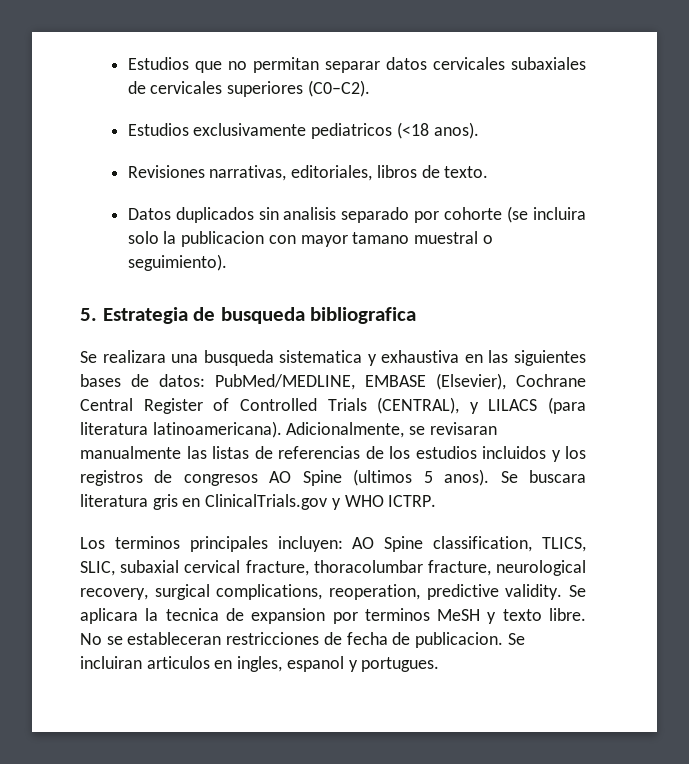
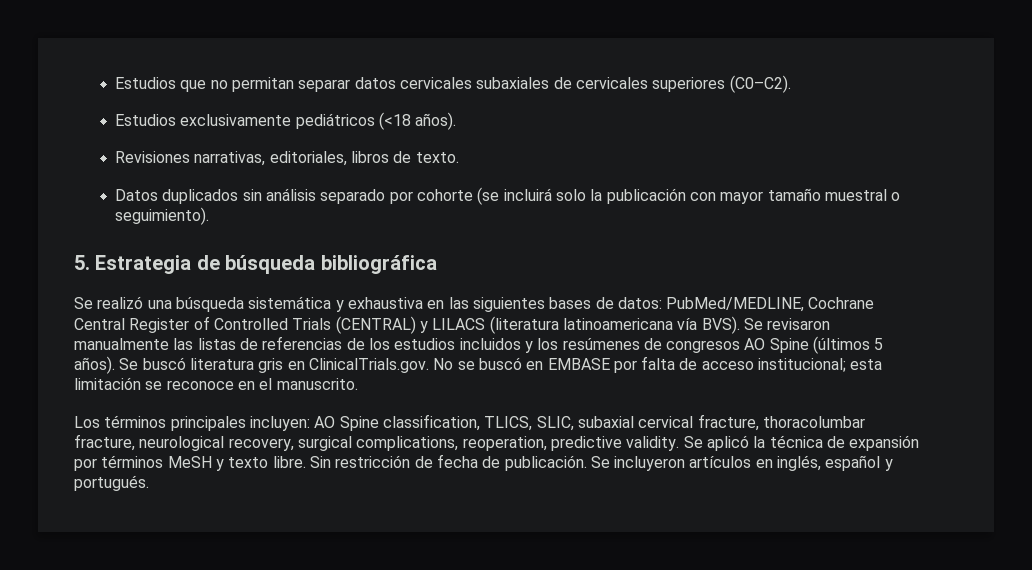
[311,122,479,139] pediatricos (<18 anos). -> [295,112,457,130] pediátricos (<18 años).
[283,207,337,220] analisis -> [265,188,316,201] análisis
[533,207,586,220] incluira -> [503,188,552,201] incluirá
[181,231,265,247] publicacion -> [606,188,686,204] publicación
[352,232,410,244] tamano -> [767,188,821,201] tamaño
[220,307,417,324] [80,350,363,366] busqueda bibliografica // Se realizara una busqueda sistematica -> [225,255,437,274] [74,296,332,312] búsqueda bibliográfica // Se realizó una búsqueda sistemática
[365,373,506,390] EMBASE (Elsevier), -> (805, 304) none
[377,397,460,414] (CENTRAL), -> [335,316,416,334] (CENTRAL)
[548,397,586,414] [80,421,497,438] (para literatura latinoamericana). Adicionalmente, se revisaran -> [489,316,831,334] (literatura latinoamericana vía BVS). Se revisaron
[80,470,143,486] registros -> [562,338,640,350] resúmenes
[353,469,587,486] [80,494,437,510] (ultimos 5 anos). Se buscara literatura gris en ClinicalTrials.gov y WHO ICTRP. -> [813,336,884,354] [74,356,883,374] [74,377,358,390] (últimos 5 años). Se buscó literatura gris en ClinicalTrials.gov. No se buscó en EMBASE por falta de acceso institucional; esta limitación se reconoce en el manuscrito.
[114,536,180,549] terminos -> [104,415,167,428] términos
[80,608,586,624] [80,632,525,648] [80,656,440,672] aplicara la tecnica de expansion por terminos MeSH y texto libre. No se estableceran restricciones de fecha de publicacion. Se incluiran articulos en ingles, espanol y portugues. -> [706,435,920,451] [74,454,893,471] [74,475,149,491] aplicó la técnica de expansión por términos MeSH y texto libre. Sin restricción de fecha de publicación. Se incluyeron artículos en inglés, español y portugués.

